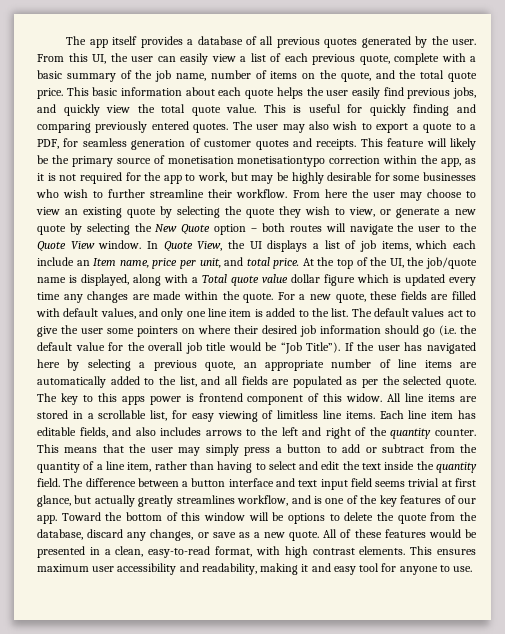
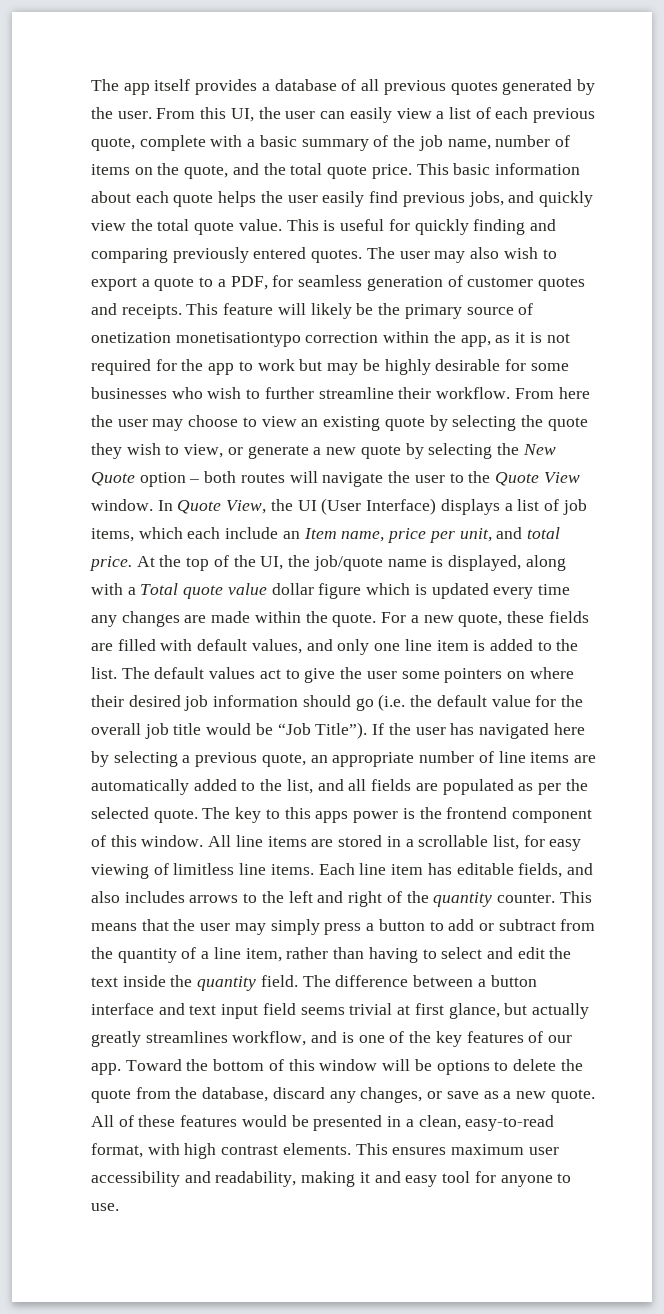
[167,156,234,164] monetisation -> [91,332,171,343] onetization
[198,172,227,183] work, -> [257,359,295,371] work
(262, 245) none -> [321,498,437,515] (User Interface)
(194, 398) none -> [419,807,442,819] the
[346,393,383,402] widow. -> [141,835,204,847] window.

